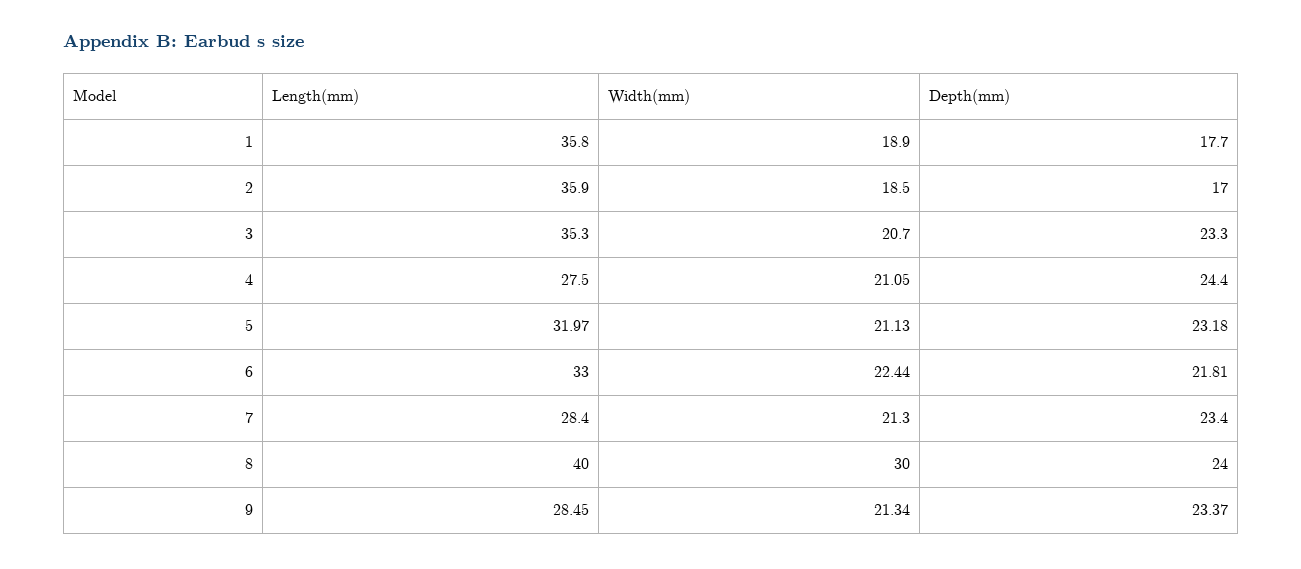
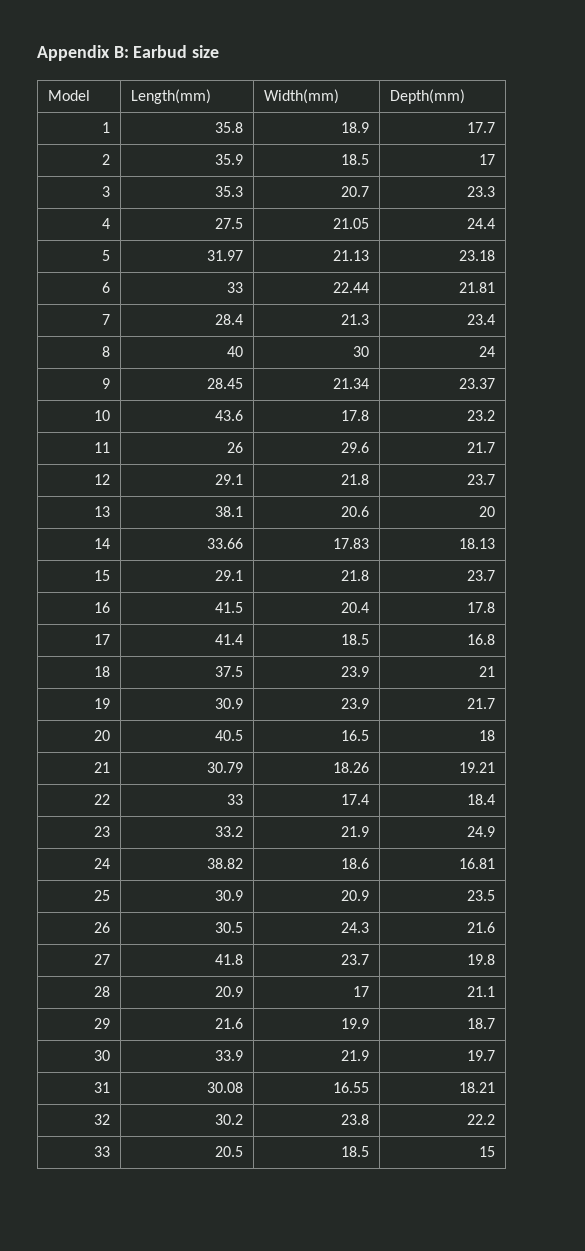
[257,39,265,47] s -> (188, 51) none
(1228, 509) none -> [93,410,110,421] [214,410,243,421] [340,410,369,421] [466,410,495,421] [93,442,110,453] [226,442,243,453] [340,442,369,453] [466,442,495,453] [93,474,110,485] [214,474,243,485] [340,474,369,485] [466,474,495,485] [93,506,110,517] [214,506,243,517] [340,506,369,517] [478,506,495,517] [93,538,110,549] [206,538,243,549] [332,538,369,549] [458,538,495,549] [93,570,110,581] [214,570,243,581] [340,570,369,581] [466,570,495,581] [93,602,110,613] [214,602,243,613] [340,602,369,613] [466,602,495,613] [93,634,110,645] [214,634,243,645] [340,634,369,645] [466,634,495,645] [93,666,110,677] [214,666,243,677] [340,666,369,677] [478,666,495,677] [93,698,110,709] [214,698,243,709] [340,698,369,709] [466,698,495,709] [93,730,110,741] [214,730,243,741] [340,730,369,741] [478,730,495,741] [93,762,110,773] [206,762,243,773] [332,762,369,773] [458,762,495,773] [93,794,110,805] [226,794,243,805] [340,794,369,805] [466,794,495,805] [93,826,110,837] [214,826,243,837] [340,826,369,837] [466,826,495,837] [93,858,110,869] [206,858,243,869] [340,858,369,869] [458,858,495,869] [93,890,110,901] [214,890,243,901] [340,890,369,901] [466,890,495,901] [93,922,110,933] [214,922,243,933] [340,922,369,933] [466,922,495,933] [93,954,110,965] [214,954,243,965] [340,954,369,965] [466,954,495,965] [93,986,110,997] [214,986,243,997] [352,986,369,997] [466,986,495,997] [93,1018,110,1029] [214,1018,243,1029] [340,1018,369,1029] [466,1018,495,1029] [93,1050,110,1061] [214,1050,243,1061] [340,1050,369,1061] [466,1050,495,1061] [93,1082,110,1093] [206,1082,243,1093] [332,1082,369,1093] [458,1082,495,1093] [93,1114,110,1125] [214,1114,243,1125] [340,1114,369,1125] [466,1114,495,1125] [93,1146,110,1157] [214,1146,243,1157] [340,1146,369,1157] [478,1146,495,1157] // 10 | 43.6 | 17.8 | 23.2 // 11 | 26 | 29.6 | 21.7 // 12 | 29.1 | 21.8 | 23.7 // 13 | 38.1 | 20.6 | 20 // 14 | 33.66 | 17.83 | 18.13 // 15 | 29.1 | 21.8 | 23.7 // 16 | 41.5 | 20.4 | 17.8 // 17 | 41.4 | 18.5 | 16.8 // 18 | 37.5 | 23.9 | 21 // 19 | 30.9 | 23.9 | 21.7 // 20 | 40.5 | 16.5 | 18 // 21 | 30.79 | 18.26 | 19.21 // 22 | 33 | 17.4 | 18.4 // 23 | 33.2 | 21.9 | 24.9 // 24 | 38.82 | 18.6 | 16.81 // 25 | 30.9 | 20.9 | 23.5 // 26 | 30.5 | 24.3 | 21.6 // 27 | 41.8 | 23.7 | 19.8 // 28 | 20.9 | 17 | 21.1 // 29 | 21.6 | 19.9 | 18.7 // 30 | 33.9 | 21.9 | 19.7 // 31 | 30.08 | 16.55 | 18.21 // 32 | 30.2 | 23.8 | 22.2 // 33 | 20.5 | 18.5 | 15

